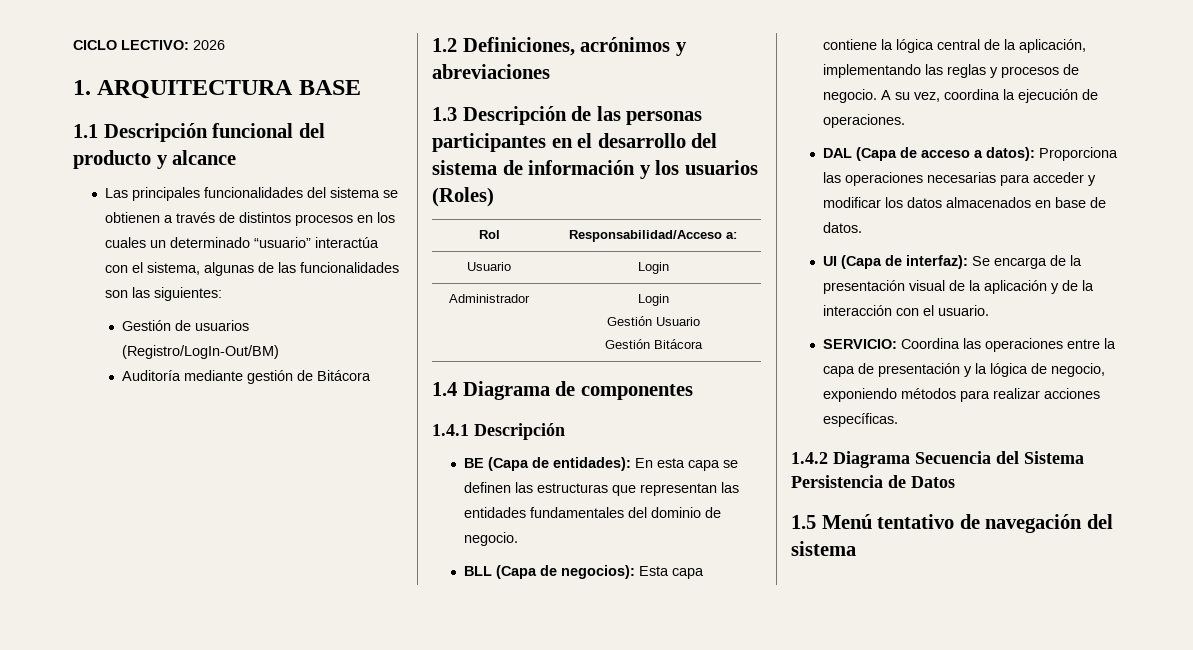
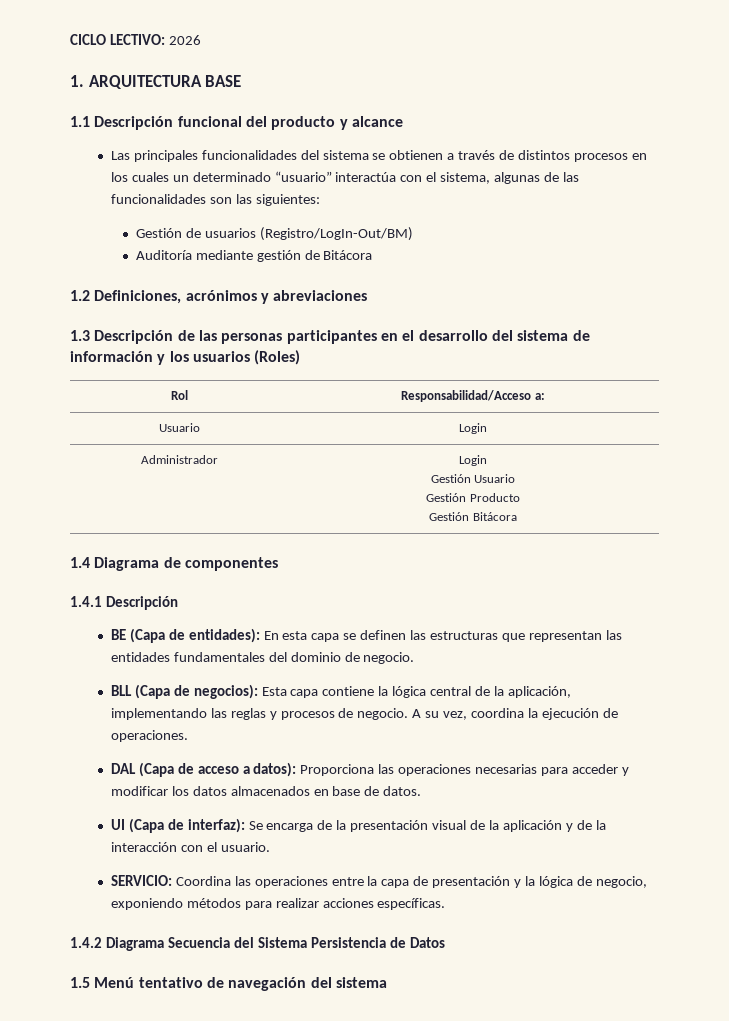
(700, 321) none -> [426,493,520,502] // Gestión Producto

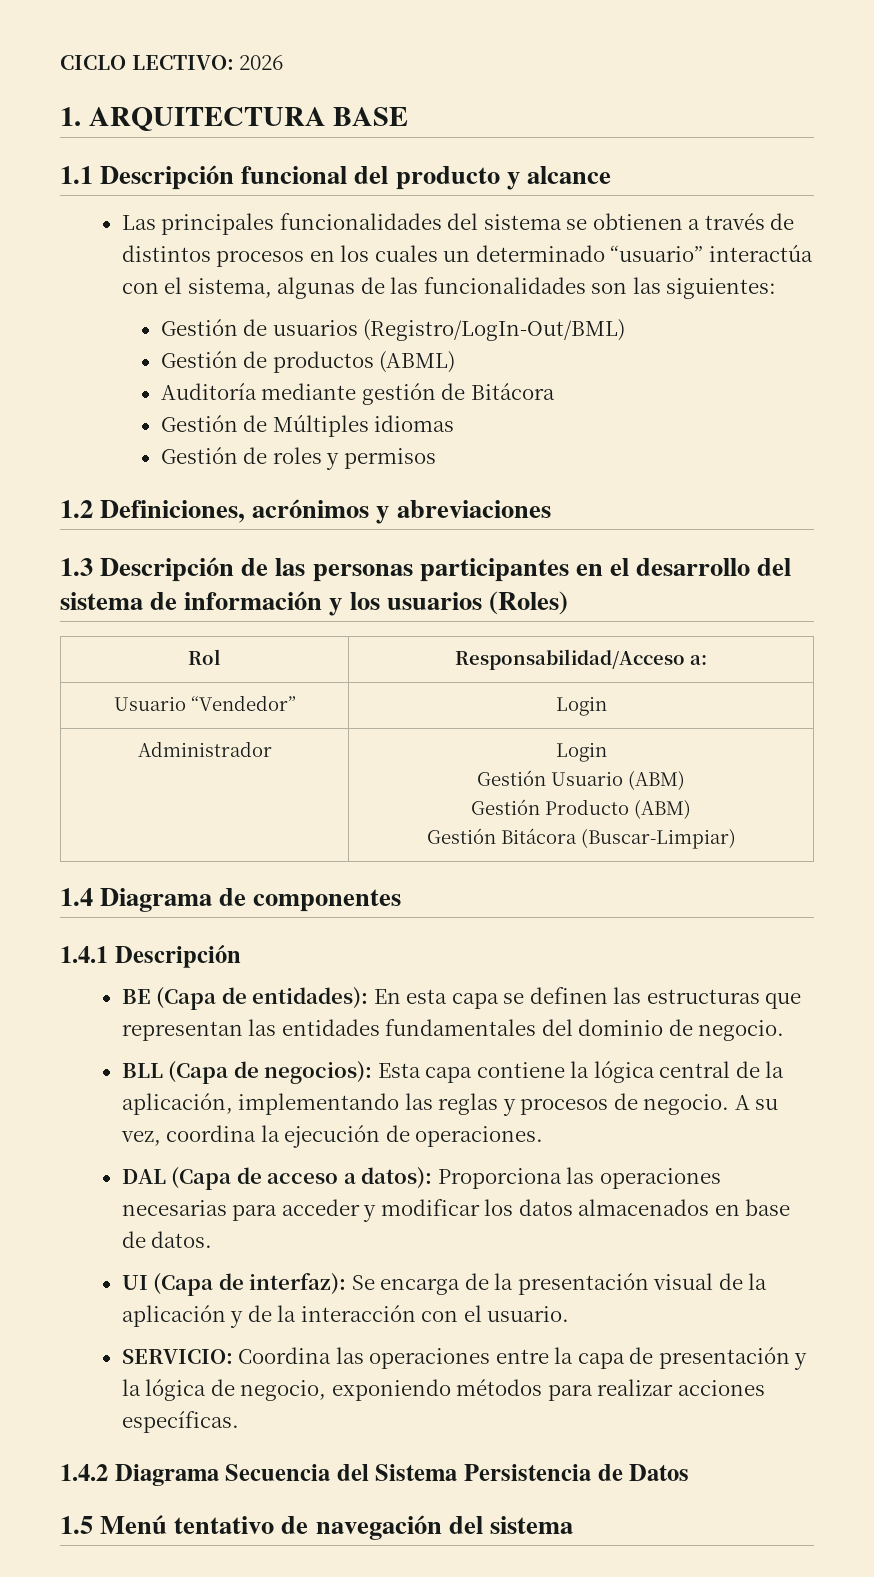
[259,227,413,241] (Registro/LogIn-Out/BM) -> [363,319,626,341] [160,351,456,373] (Registro/LogIn-Out/BML) // Gestión de productos (ABML)
(373, 255) none -> [160,414,455,437] [160,447,436,470] // Gestión de Múltiples idiomas // Gestión de roles y permisos
(200, 427) none -> [190,695,296,711] “Vendedor”
(516, 478) none -> [628,770,685,790] (ABM)
(520, 497) none -> [634,799,691,819] (ABM)
(517, 516) none -> [580,828,736,849] (Buscar-Limpiar)

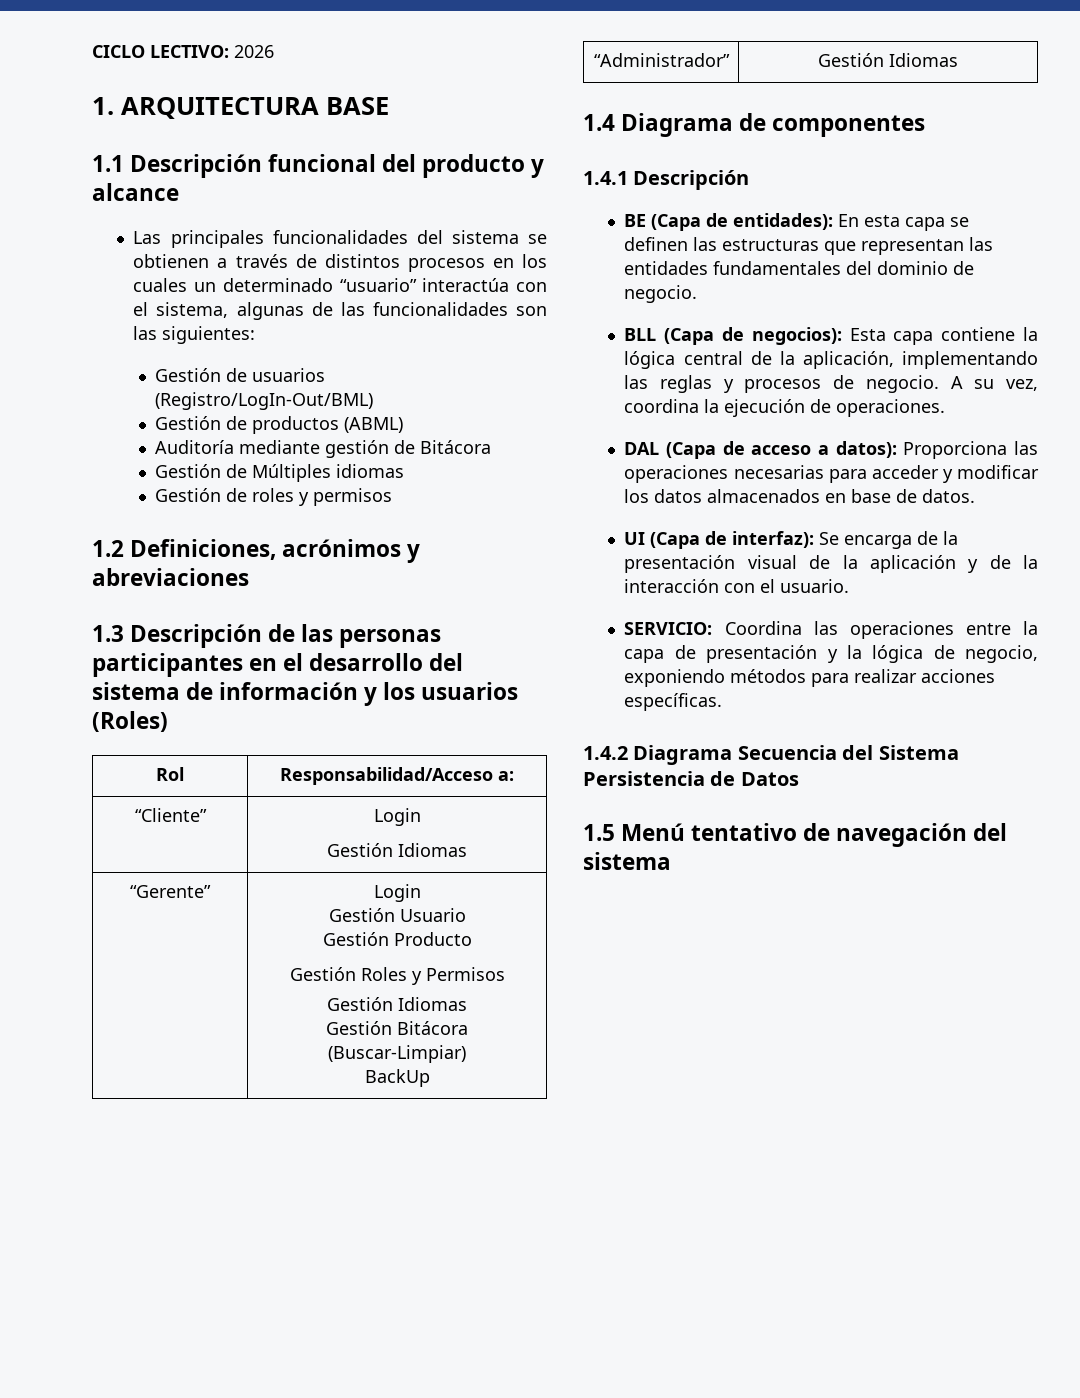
[113,695,296,711] [555,696,607,716] [137,741,272,757] Usuario “Vendedor” | Login // Administrador -> [134,808,207,822] [373,808,421,826] [327,843,467,857] [130,885,211,898] “Cliente” | Login // Gestión Idiomas // “Gerente”
[628,770,685,790] (ABM) -> (466, 915) none
[634,799,691,819] (ABM) -> [289,967,505,985] [327,997,467,1011] // Gestión Roles y Permisos // Gestión Idiomas
(736, 838) none -> [364,1069,430,1087] [593,53,730,67] [818,53,958,67] // BackUp // “Administrador” | Gestión Idiomas

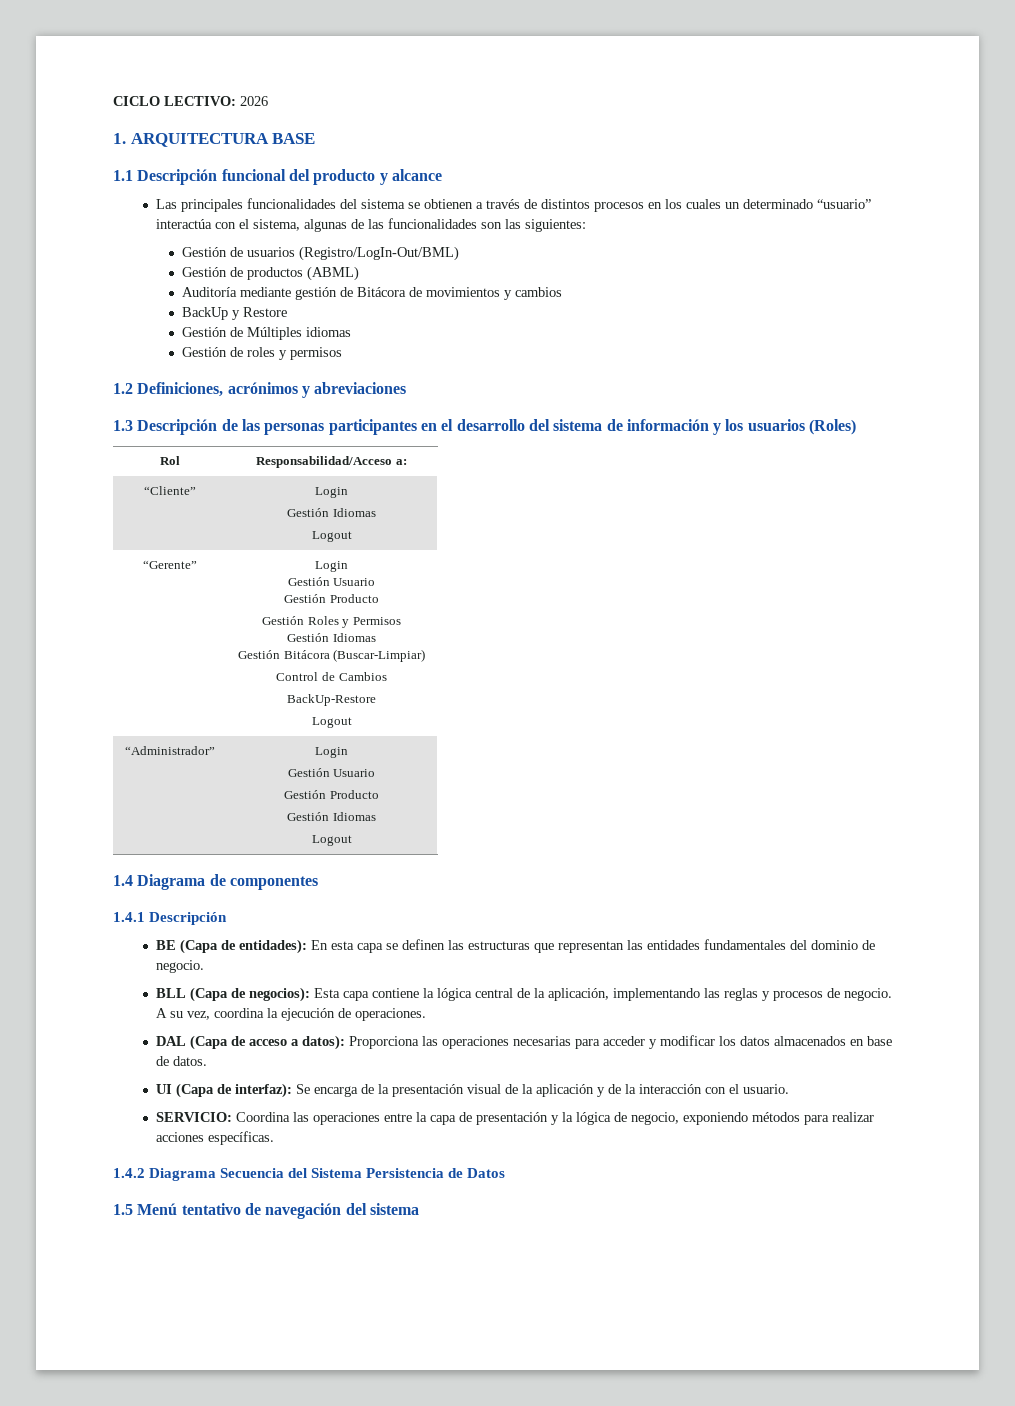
(491, 447) none -> [409,287,563,300] [182,307,288,320] de movimientos y cambios // BackUp y Restore
(467, 850) none -> [311,531,352,542] // Logout
[364,1069,430,1087] [593,53,730,67] [818,53,958,67] BackUp // “Administrador” | Gestión Idiomas -> [276,672,387,681] [287,694,376,706] [311,717,352,728] [124,746,215,755] [315,747,348,758] [287,768,376,777] [284,790,379,799] [287,812,376,821] [311,835,352,846] Control de Cambios // BackUp-Restore // Logout // “Administrador” | Login // Gestión Usuario // Gestión Producto // Gestión Idiomas // Logout

